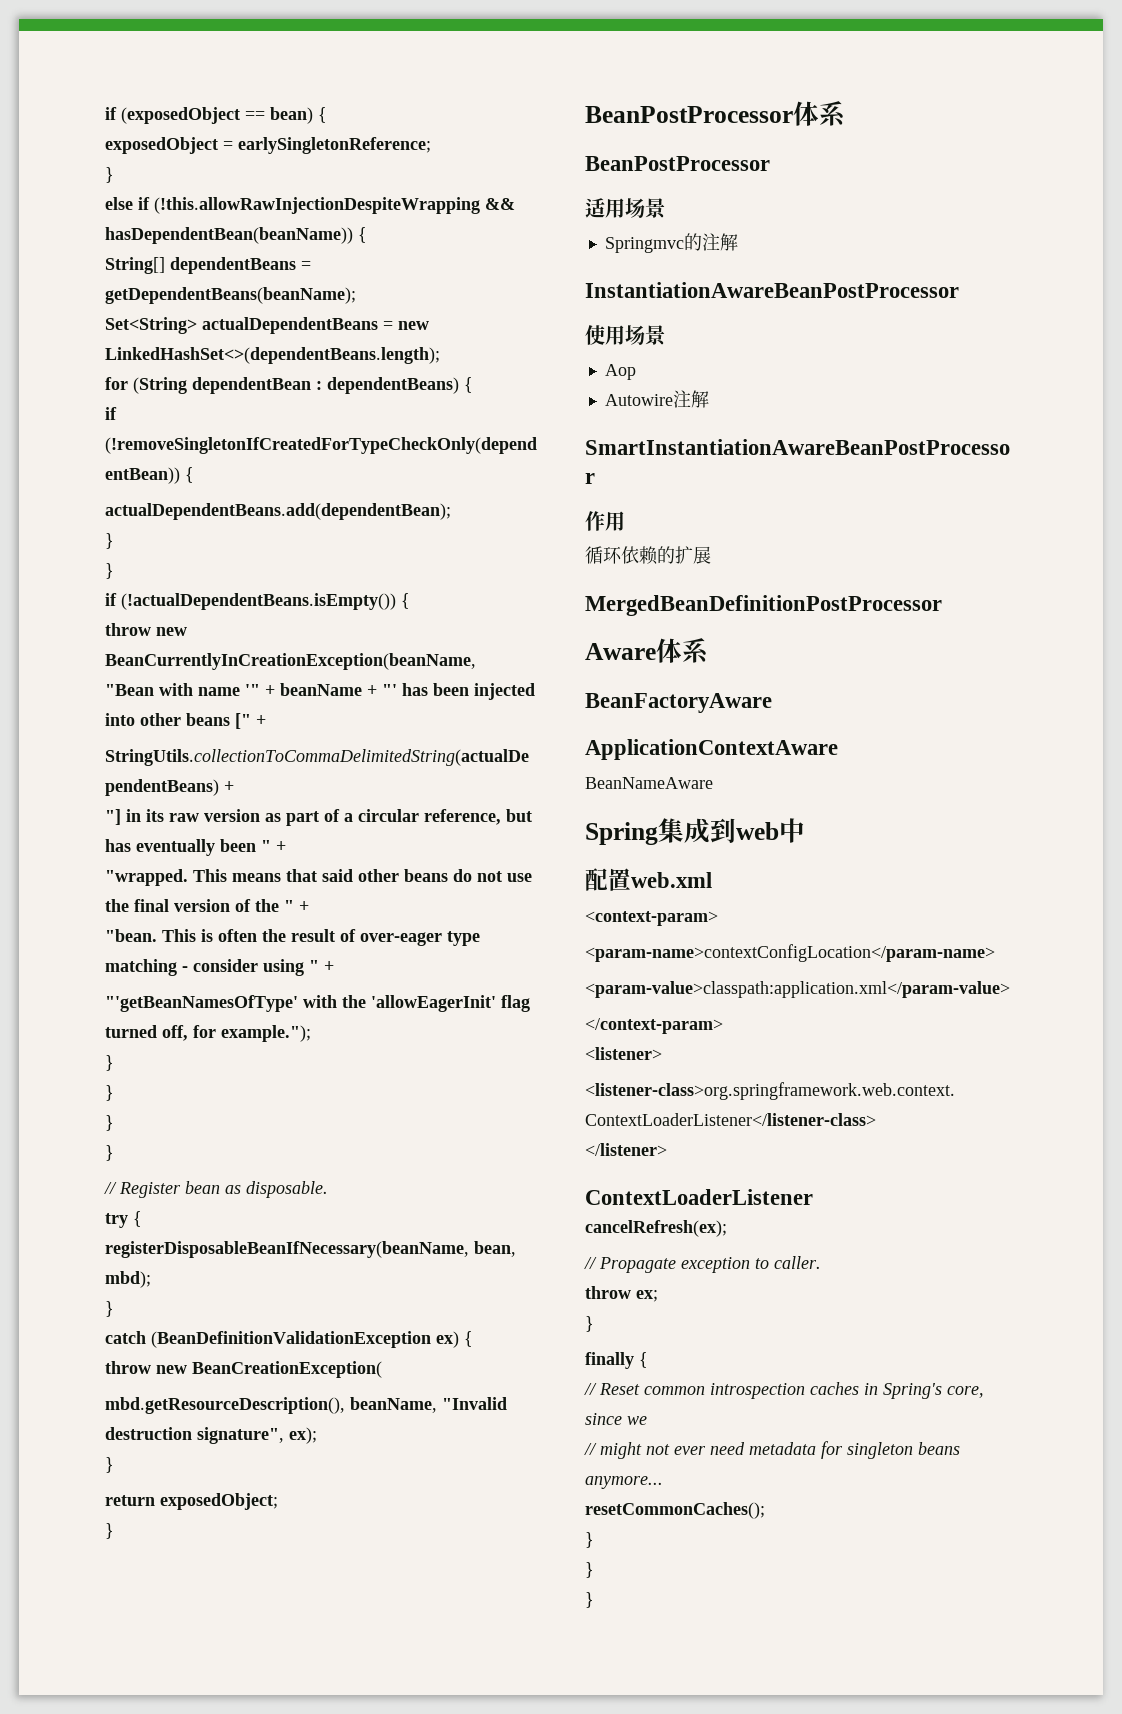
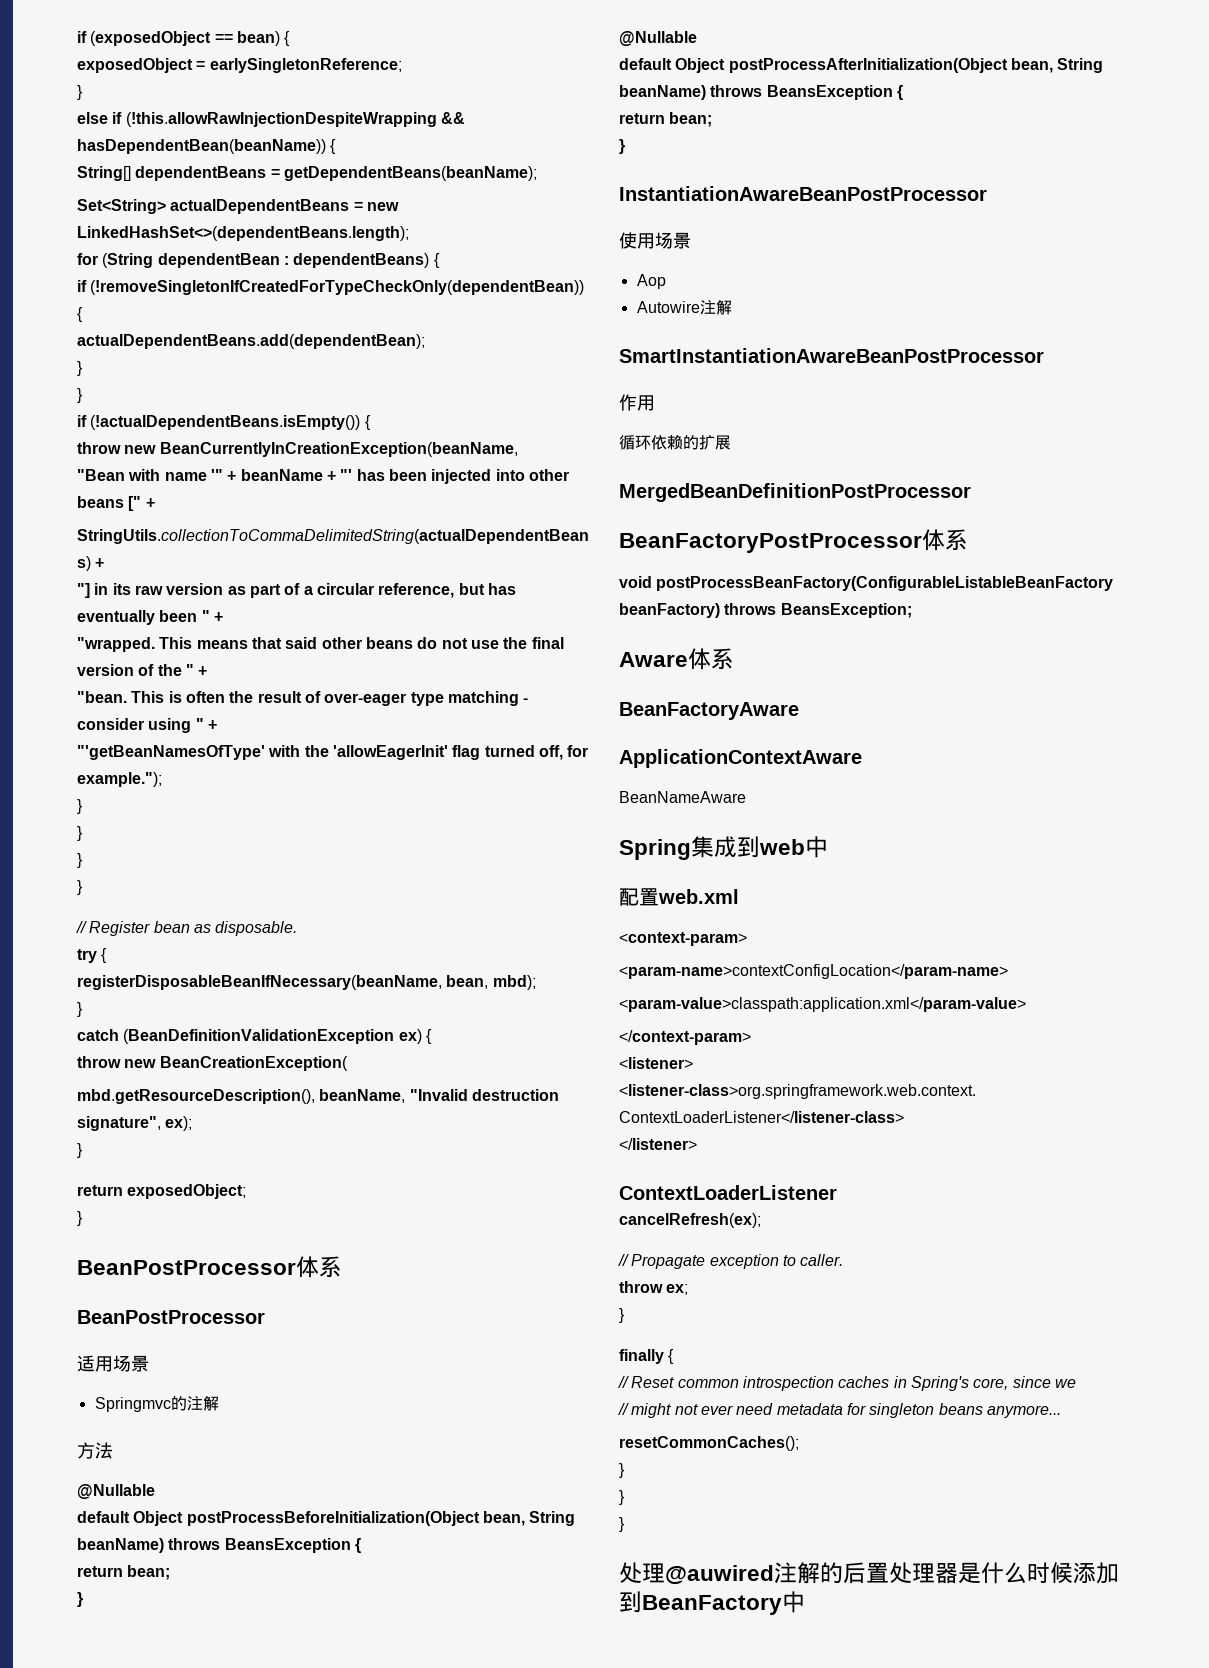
(738, 242) none -> [77,1442,113,1459] [77,1484,155,1499] [77,1511,576,1526] [77,1538,361,1553] [77,1565,171,1580] [77,1592,83,1607] [619,31,697,46] [619,58,1104,73] [619,85,903,100] [619,112,713,127] [619,139,625,154] // 方法 // @Nullable // default Object postProcessBeforeInitialization(Object bean, String beanName) throws BeansException { // return bean; // } // @Nullable // default Object postProcessAfterInitialization(Object bean, String beanName) throws BeansException { // return bean; // }
(942, 605) none -> [619,529,968,553] [619,576,1114,591] [619,603,912,618] // BeanFactoryPostProcessor体系 // void postProcessBeanFactory(ConfigurableListableBeanFactory beanFactory) throws BeansException;
(594, 1600) none -> [619,1562,1119,1585] [619,1591,805,1615] // 处理@auwired注解的后置处理器是什么时候添加到BeanFactory中

